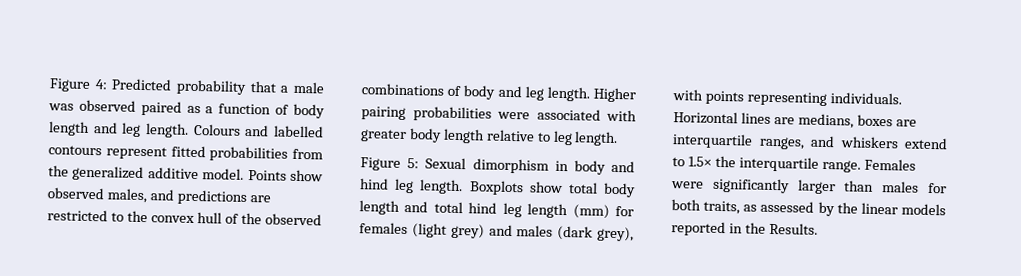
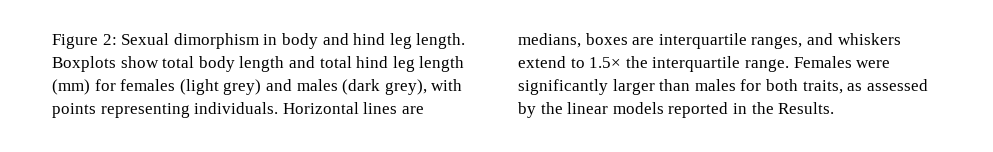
[49,78,325,95] [48,99,325,119] [48,121,324,138] [48,145,323,162] [48,165,323,182] [47,187,271,205] [47,209,322,226] [361,83,636,103] [361,106,637,122] [360,128,619,147] [360,157,420,171] Figure 4: Predicted probability that a male was observed paired as a function of body length and leg length. Colours and labelled contours represent fitted probabilities from the generalized additive model. Points show observed males, and predictions are restricted to the convex hull of the observed combinations of body and leg length. Higher pairing probabilities were associated with greater body length relative to leg length. // Figure 5: -> [52,34,117,49] Figure 2:

